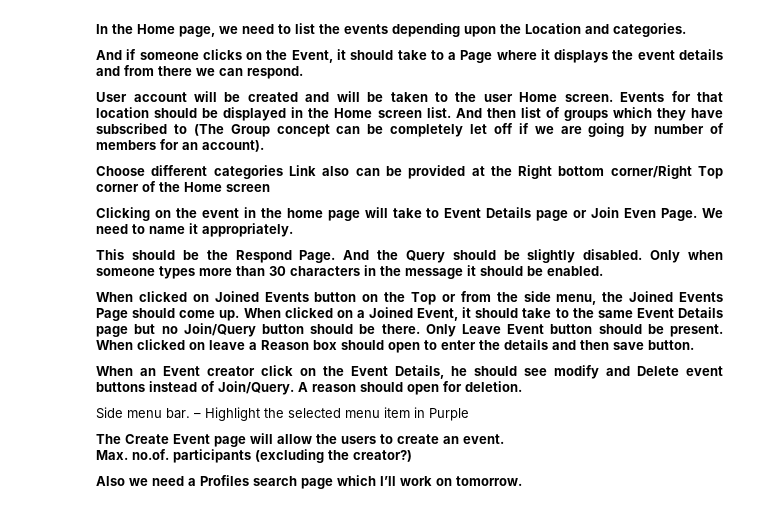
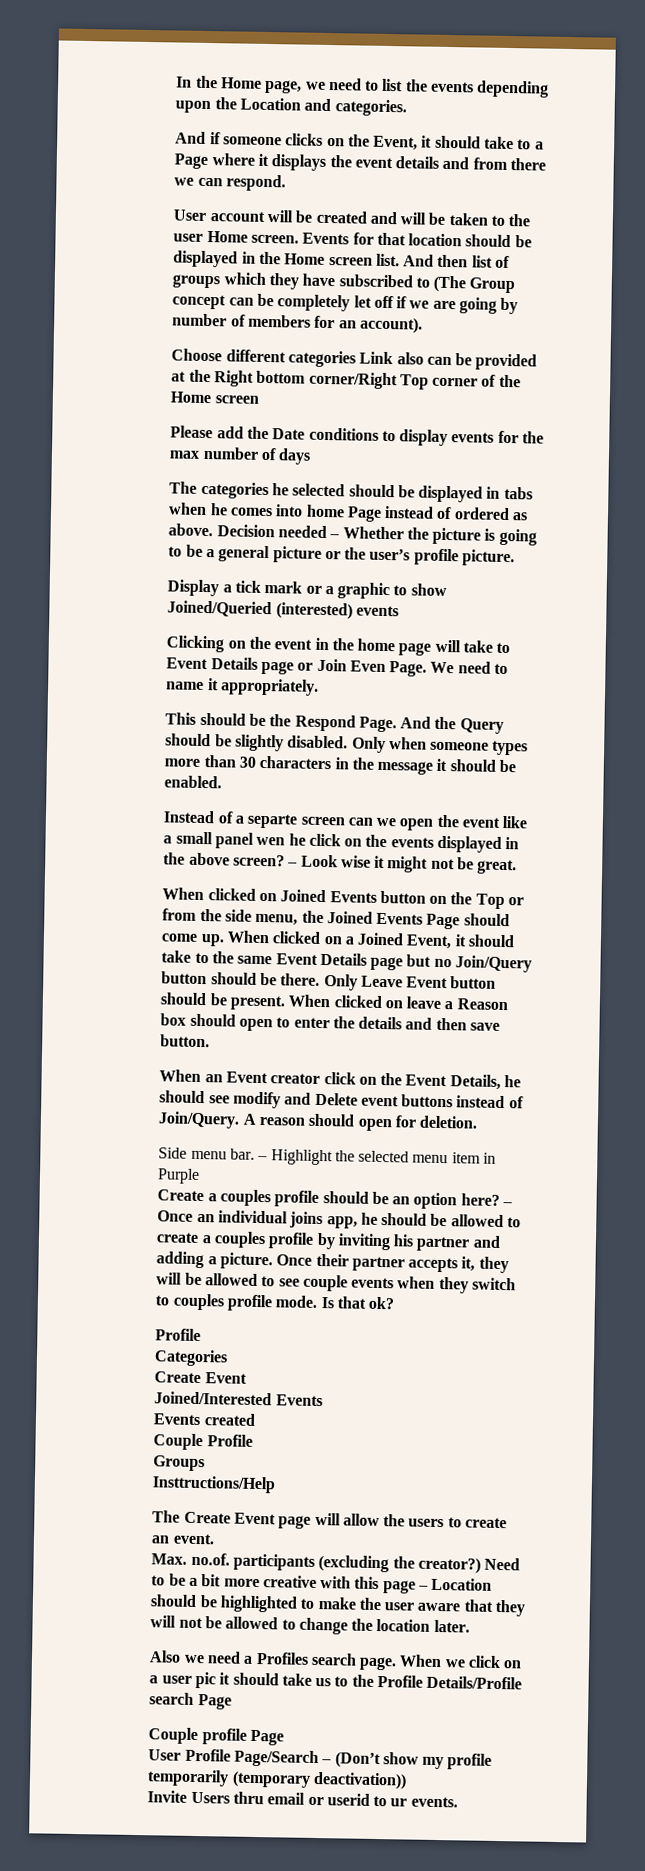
(271, 188) none -> [170,425,545,447] [169,446,312,465] [169,481,533,503] [168,502,529,522] [168,523,537,546] [168,544,516,567] [167,579,447,600] [167,600,399,620] // Please add the Date conditions to display events for the max number of days // The categories he selected should be displayed in tabs when he comes into home Page instead of ordered as above. Decision needed – Whether the picture is going to be a general picture or the user’s profile picture. // Display a tick mark or a graphic to show Joined/Queried (interested) events
(604, 271) none -> [163,810,529,831] [163,831,520,853] [163,852,518,875] // Instead of a separte screen can we open the event like a small panel wen he click on the events displayed in the above screen? – Look wise it might not be great.
(470, 414) none -> [157,1189,514,1210] [157,1210,522,1229] [156,1231,501,1252] [156,1251,509,1274] [156,1272,517,1294] [155,1293,396,1312] [155,1328,202,1342] [154,1349,229,1367] [154,1371,247,1384] [154,1391,323,1407] [153,1413,256,1426] [153,1433,253,1451] [153,1455,206,1472] [152,1475,277,1494] // Create a couples profile should be an option here? – Once an individual joins app, he should be allowed to create a couples profile by inviting his partner and adding a picture. Once their partner accepts it, they will be allowed to see couple events when they switch to couples profile mode. Is that ok? // Profile // Categories // Create Event // Joined/Interested Events // Events created // Couple Profile // Groups // Insttructions/Help
(413, 456) none -> [484,1557,521,1571] [151,1573,493,1594] [150,1594,527,1617] [150,1615,470,1635] Need to be a bit more creative with this page – Location should be highlighted to make the user aware that they will not be allowed to change the location later.
[301,475,523,489] page which I’ll work on tomorrow. -> [359,1654,523,1671] [149,1671,523,1690] [149,1692,232,1710] [148,1727,284,1746] [148,1748,493,1770] [147,1769,407,1790] [147,1790,458,1808] page. When we click on a user pic it should take us to the Profile Details/Profile search Page // Couple profile Page // User Profile Page/Search – (Don’t show my profile temporarily (temporary deactivation)) // Invite Users thru email or userid to ur events.

